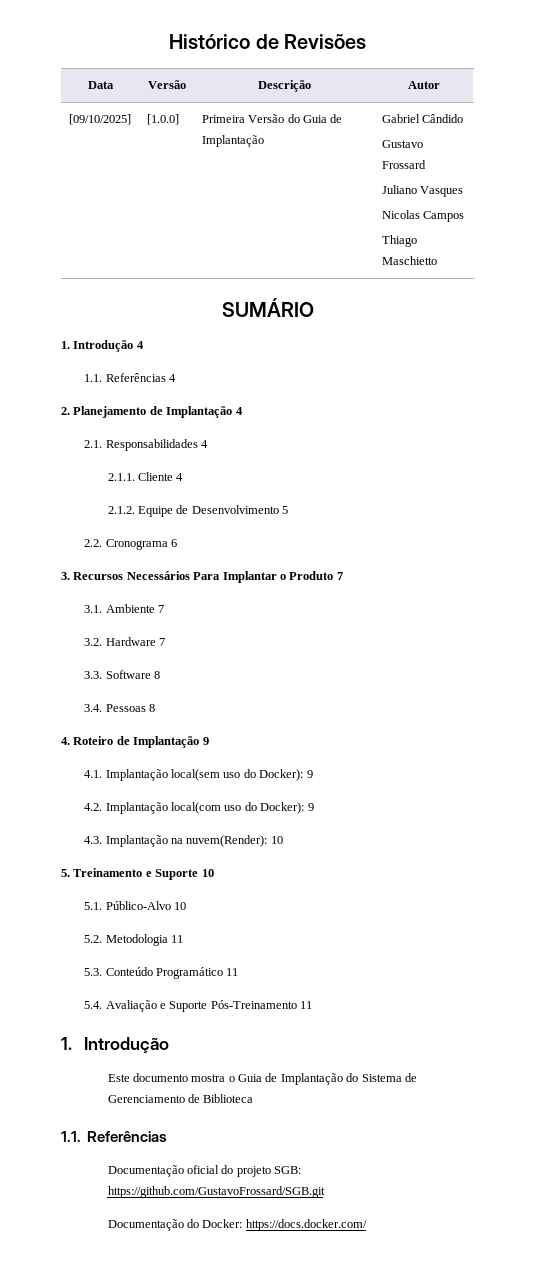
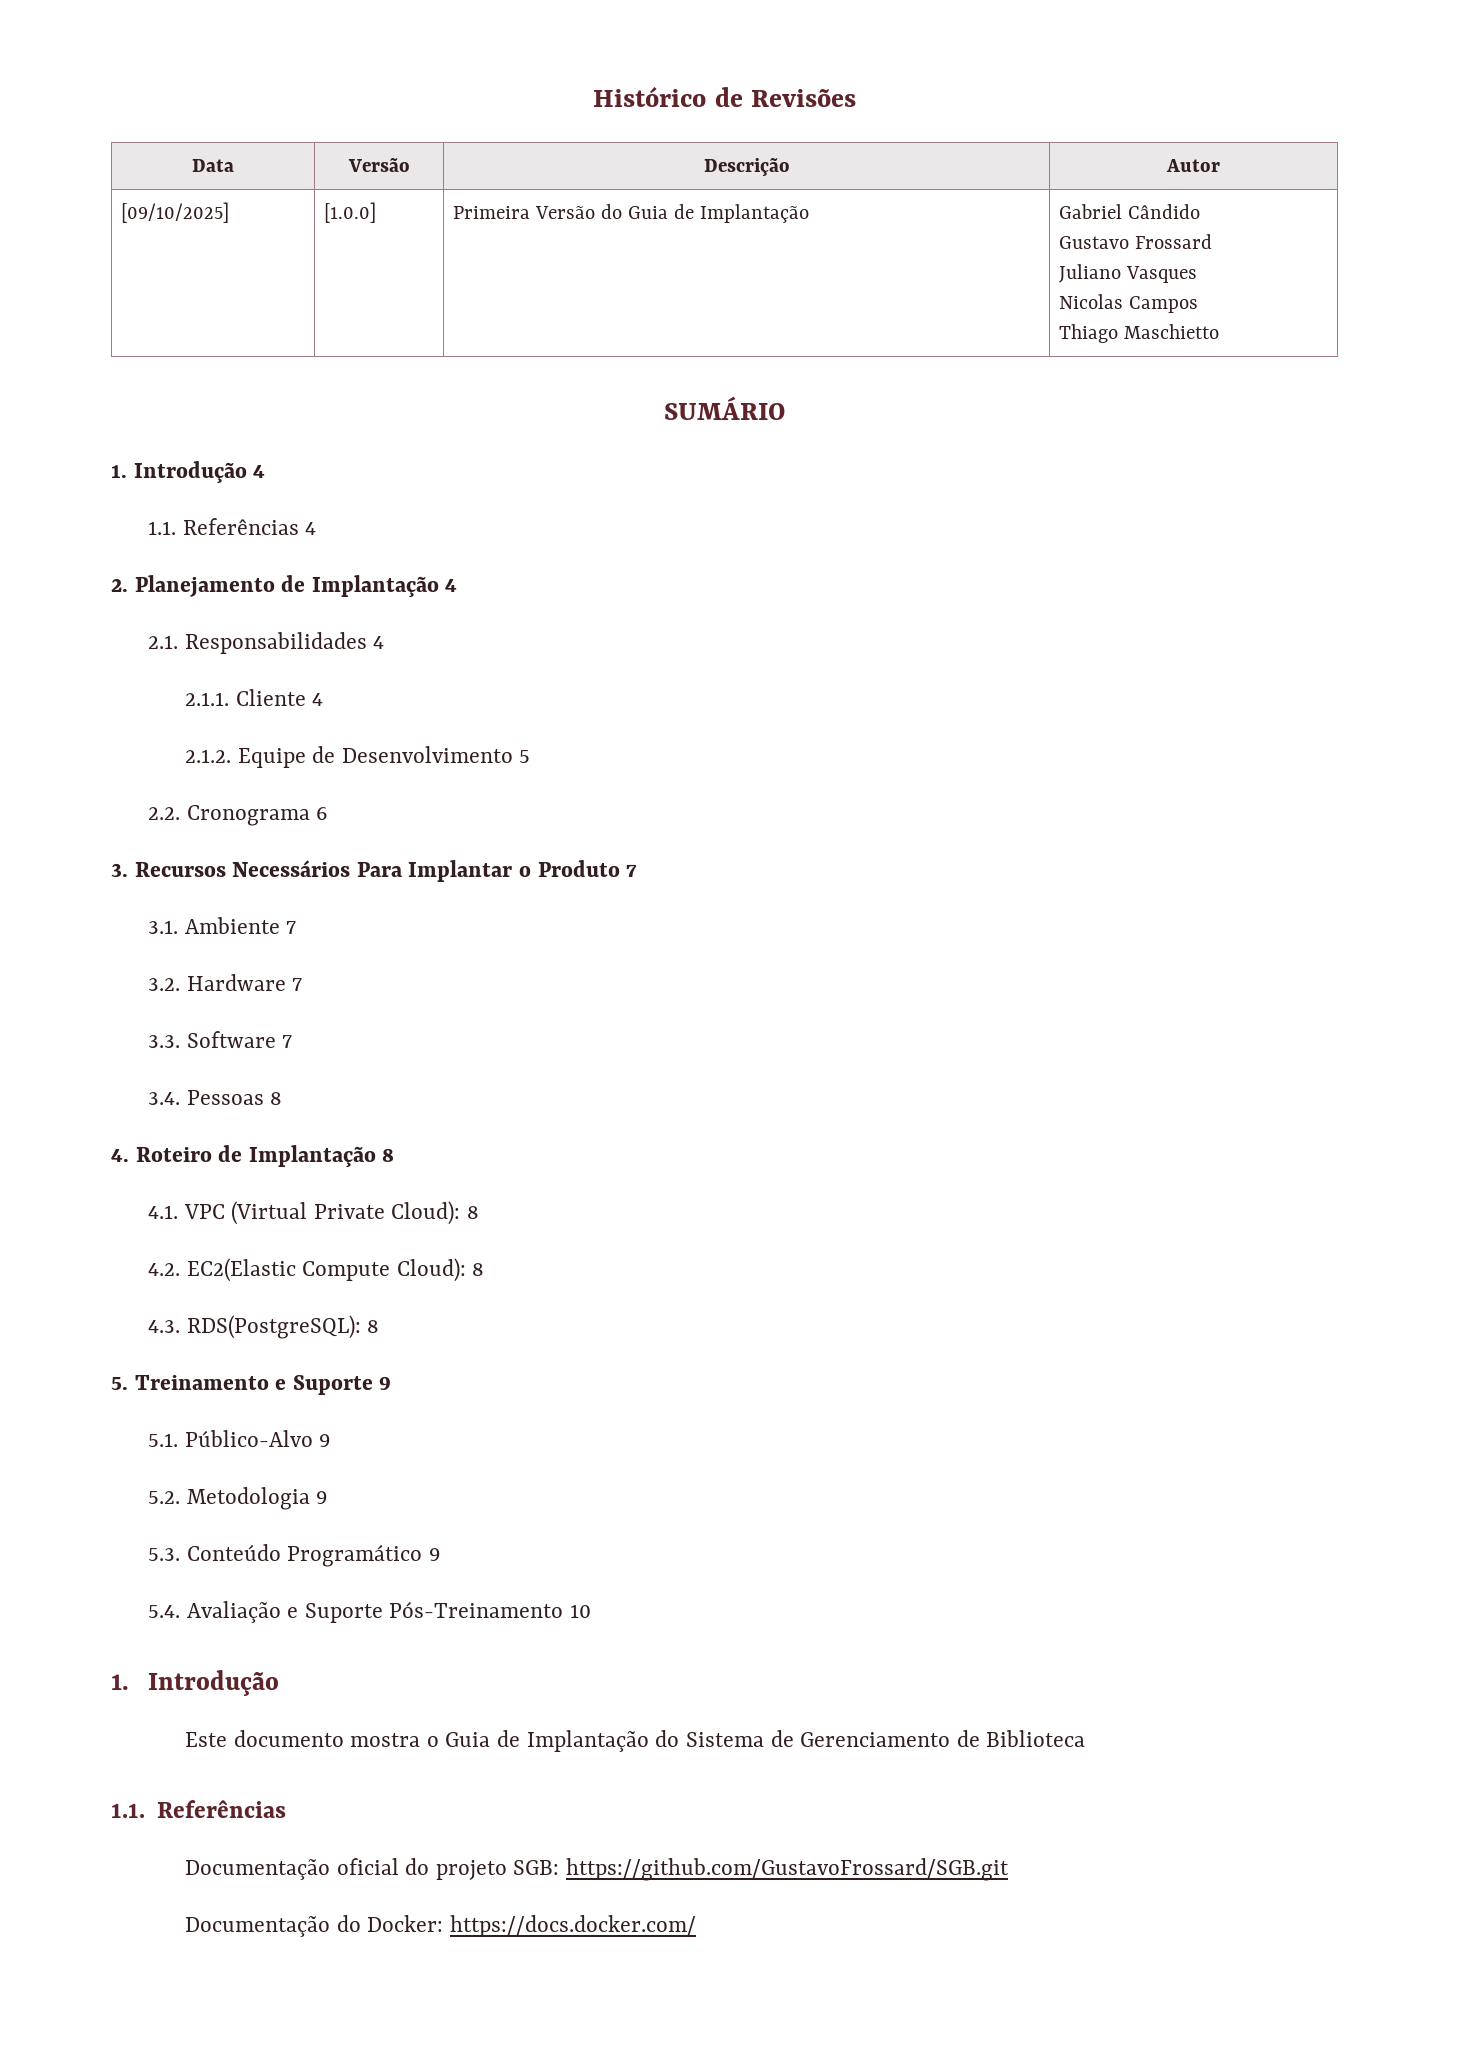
[153,671,160,679] 8 -> [282,1035,293,1048] 7
[202,737,209,745] 9 -> [382,1148,395,1162] 8
[105,769,313,781] [84,802,314,814] [84,835,283,847] Implantação local(sem uso do Docker): 9 // 4.2. Implantação local(com uso do Docker): 9 // 4.3. Implantação na nuvem(Render): 10 -> [183,1201,480,1225] [148,1258,485,1282] [148,1315,380,1339] VPC (Virtual Private Cloud): 8 // 4.2. EC2(Elastic Compute Cloud): 8 // 4.3. RDS(PostgreSQL): 8
[201,869,214,877] 10 -> [379,1376,392,1390] 9
[173,902,186,910] 10 -> [319,1434,332,1447] 9
[170,935,183,943] 11 -> [316,1491,329,1504] 9
[226,968,239,976] 11 -> [428,1548,441,1561] 9
[300,1001,313,1009] 11 -> [570,1604,592,1618] 10

